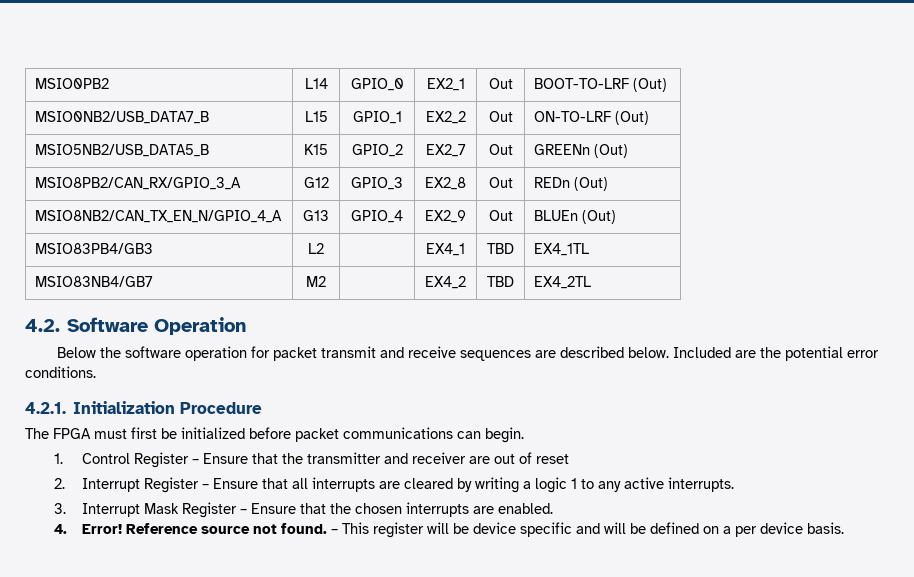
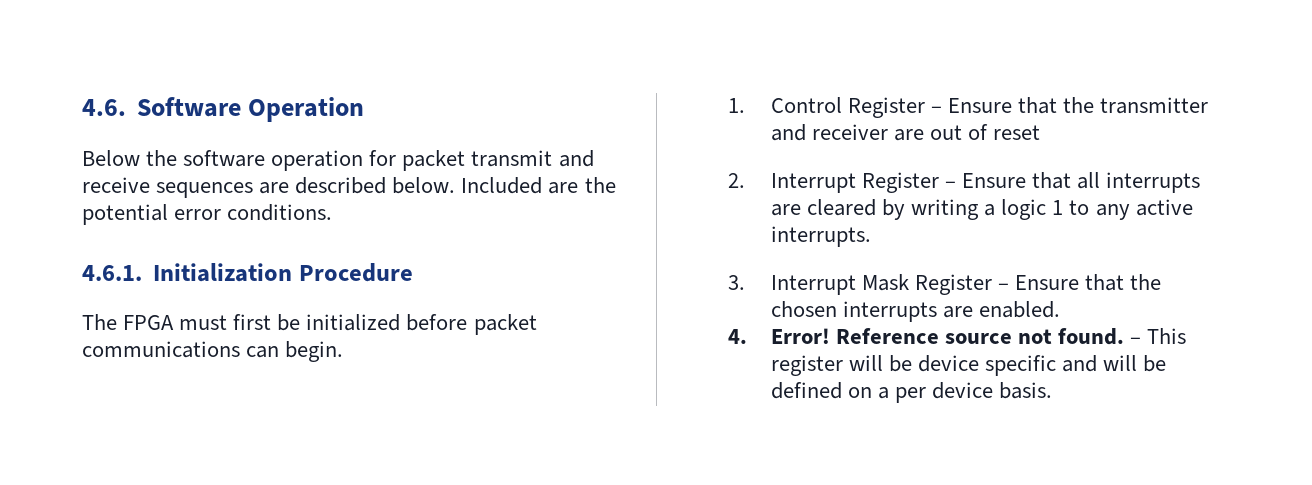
[35,78,110,89] [304,78,328,89] [350,78,404,91] [426,78,465,91] [488,78,513,89] [534,78,668,92] [35,111,210,124] [304,111,328,122] [352,111,402,124] [425,111,466,124] [488,111,513,122] [534,111,650,125] [35,144,210,157] [304,144,328,155] [351,144,403,157] [425,144,466,157] [488,144,513,155] [534,144,629,158] [35,177,242,190] [303,177,329,188] [351,177,403,190] [425,177,466,190] [488,177,513,188] [534,177,609,191] [35,210,283,223] [303,210,329,221] [351,210,403,223] [425,210,466,223] [488,210,513,221] [534,210,617,224] [35,243,154,254] [308,243,324,254] [426,243,465,256] [487,243,514,254] [534,243,590,256] [35,276,154,287] [306,276,326,287] [425,276,466,289] [487,276,514,287] [534,276,592,289] [25,319,60,332] MSIO0PB2 | L14 | GPIO_0 | EX2_1 | Out | BOOT-TO-LRF (Out) // MSIO0NB2/USB_DATA7_B | L15 | GPIO_1 | EX2_2 | Out | ON-TO-LRF (Out) // MSIO5NB2/USB_DATA5_B | K15 | GPIO_2 | EX2_7 | Out | GREENn (Out) // MSIO8PB2/CAN_RX/GPIO_3_A | G12 | GPIO_3 | EX2_8 | Out | REDn (Out) // MSIO8NB2/CAN_TX_EN_N/GPIO_4_A | G13 | GPIO_4 | EX2_9 | Out | BLUEn (Out) // MSIO83PB4/GB3 | L2 | | EX4_1 | TBD | EX4_1TL // MSIO83NB4/GB7 | M2 | | EX4_2 | TBD | EX4_2TL // 4.2. -> [82,99,126,116] 4.6.
[25,402,66,414] 4.2.1. -> [82,265,142,281] 4.6.1.

